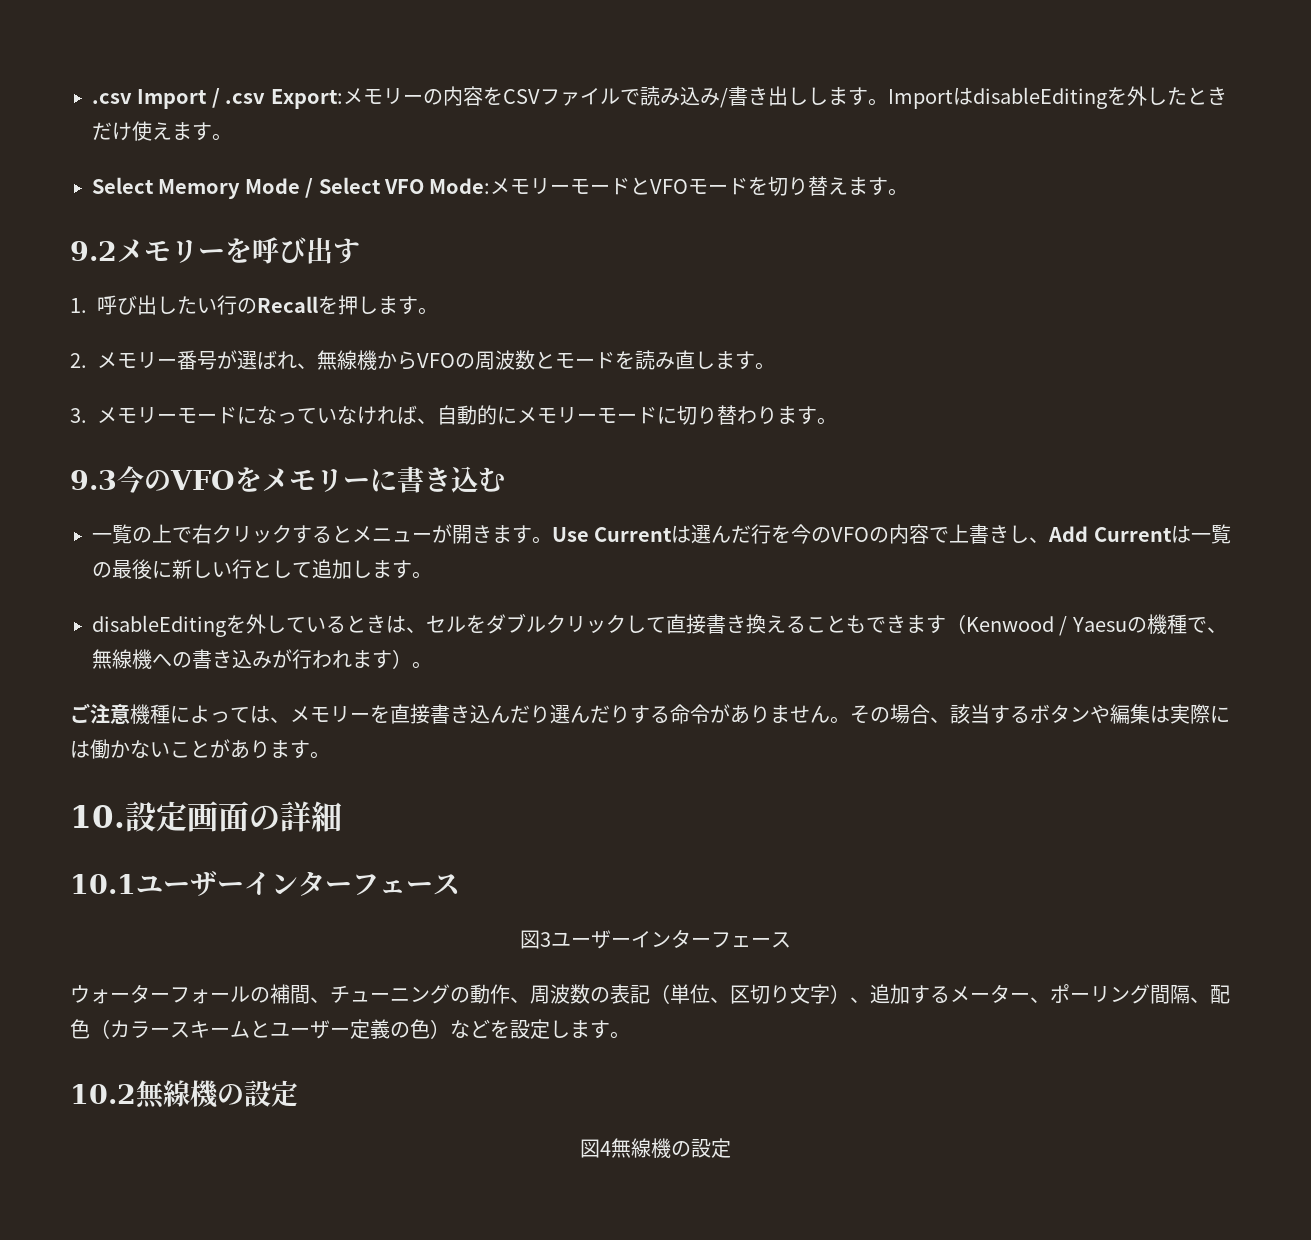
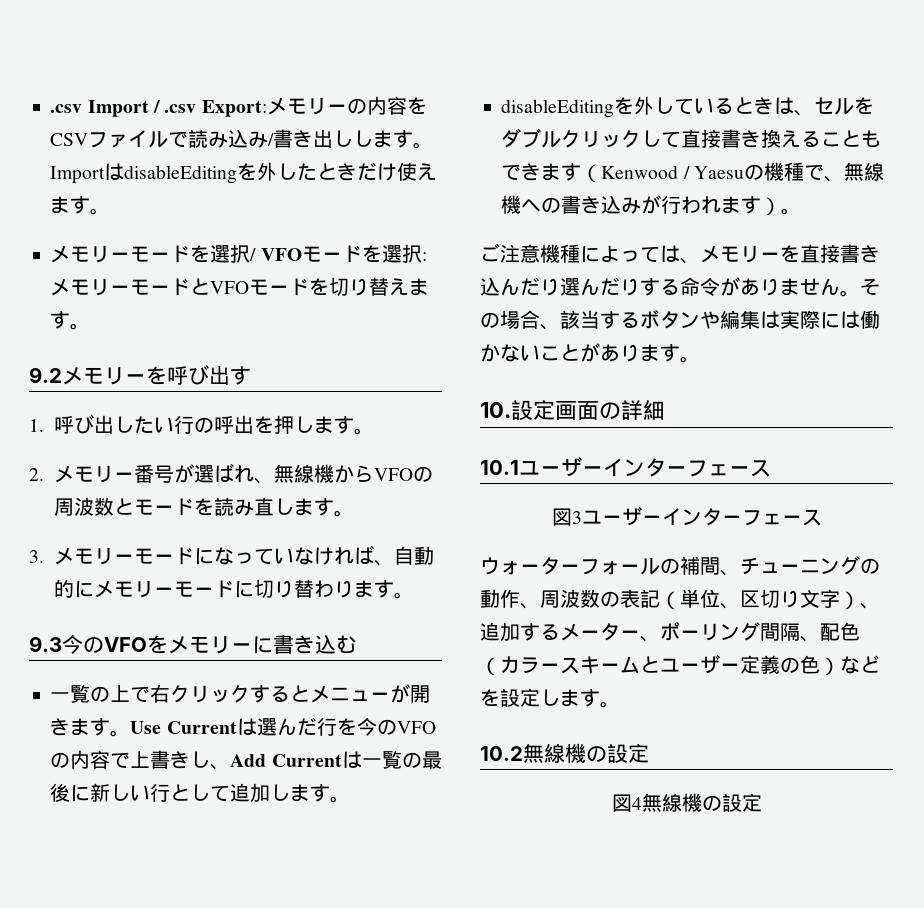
[92,177,491,199] Select Memory Mode / Select VFO Mode: -> [50,244,427,263] メモリーモードを選択/ VFOモードを選択:
[257,296,318,313] Recall -> [213,415,254,434] 呼出

